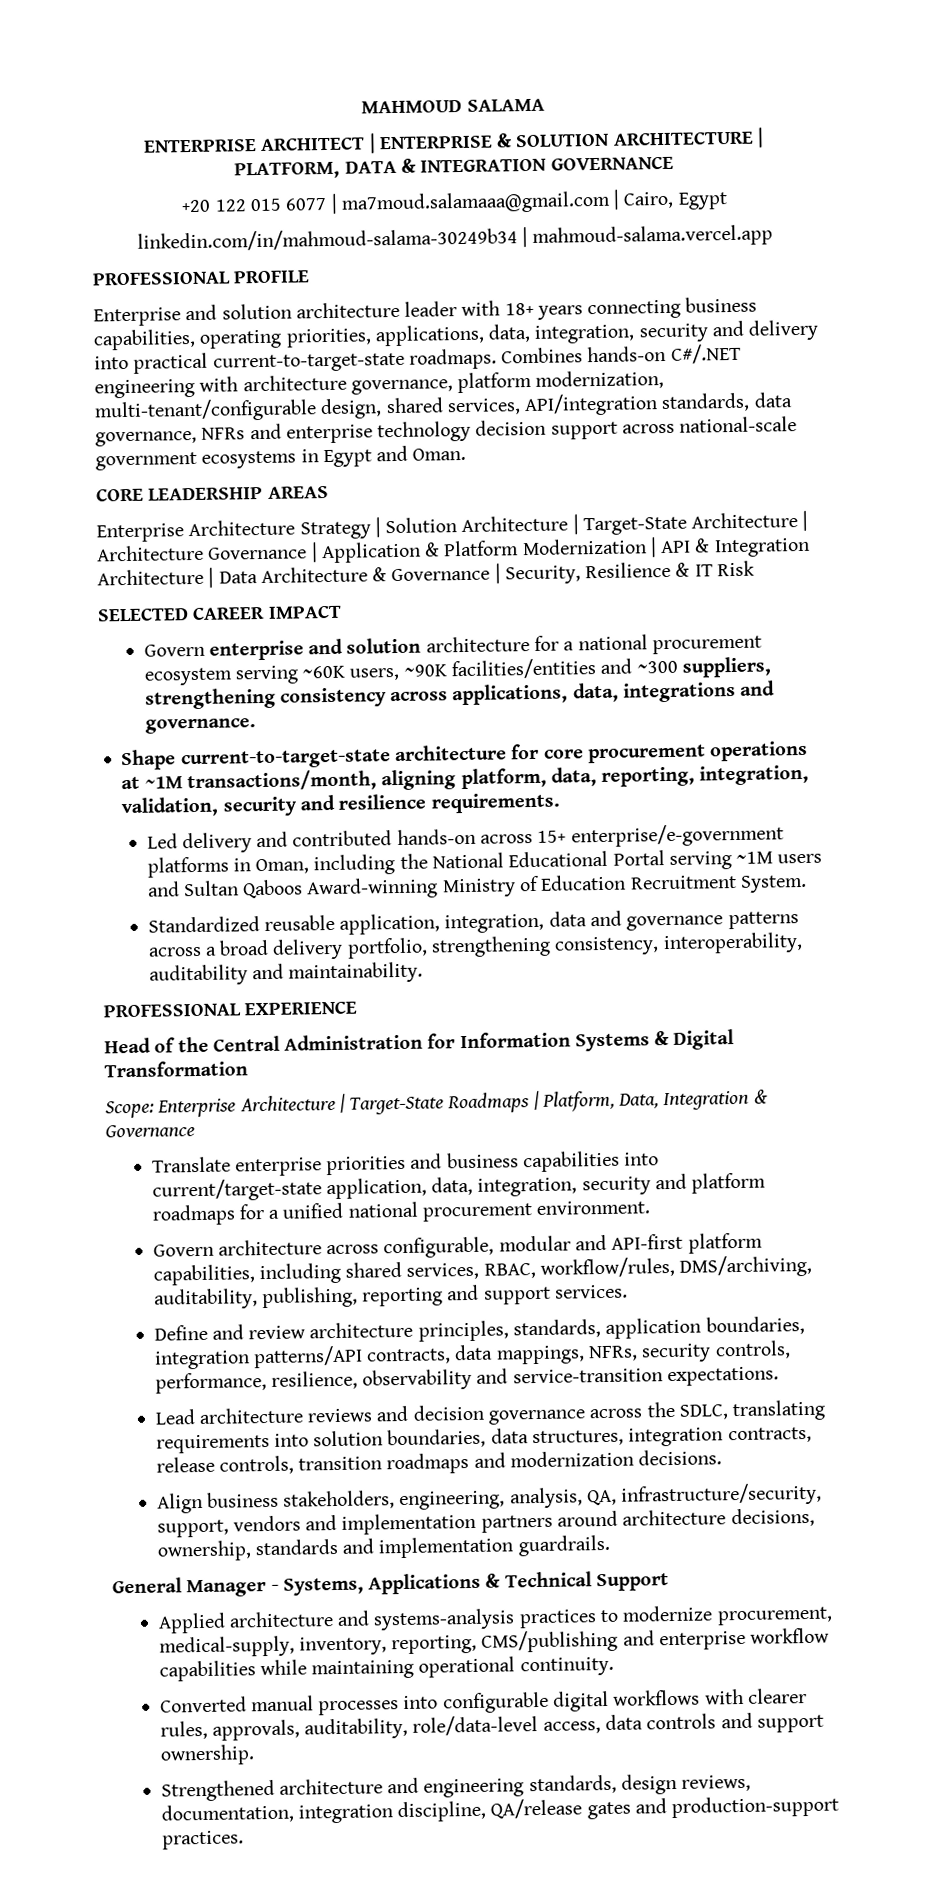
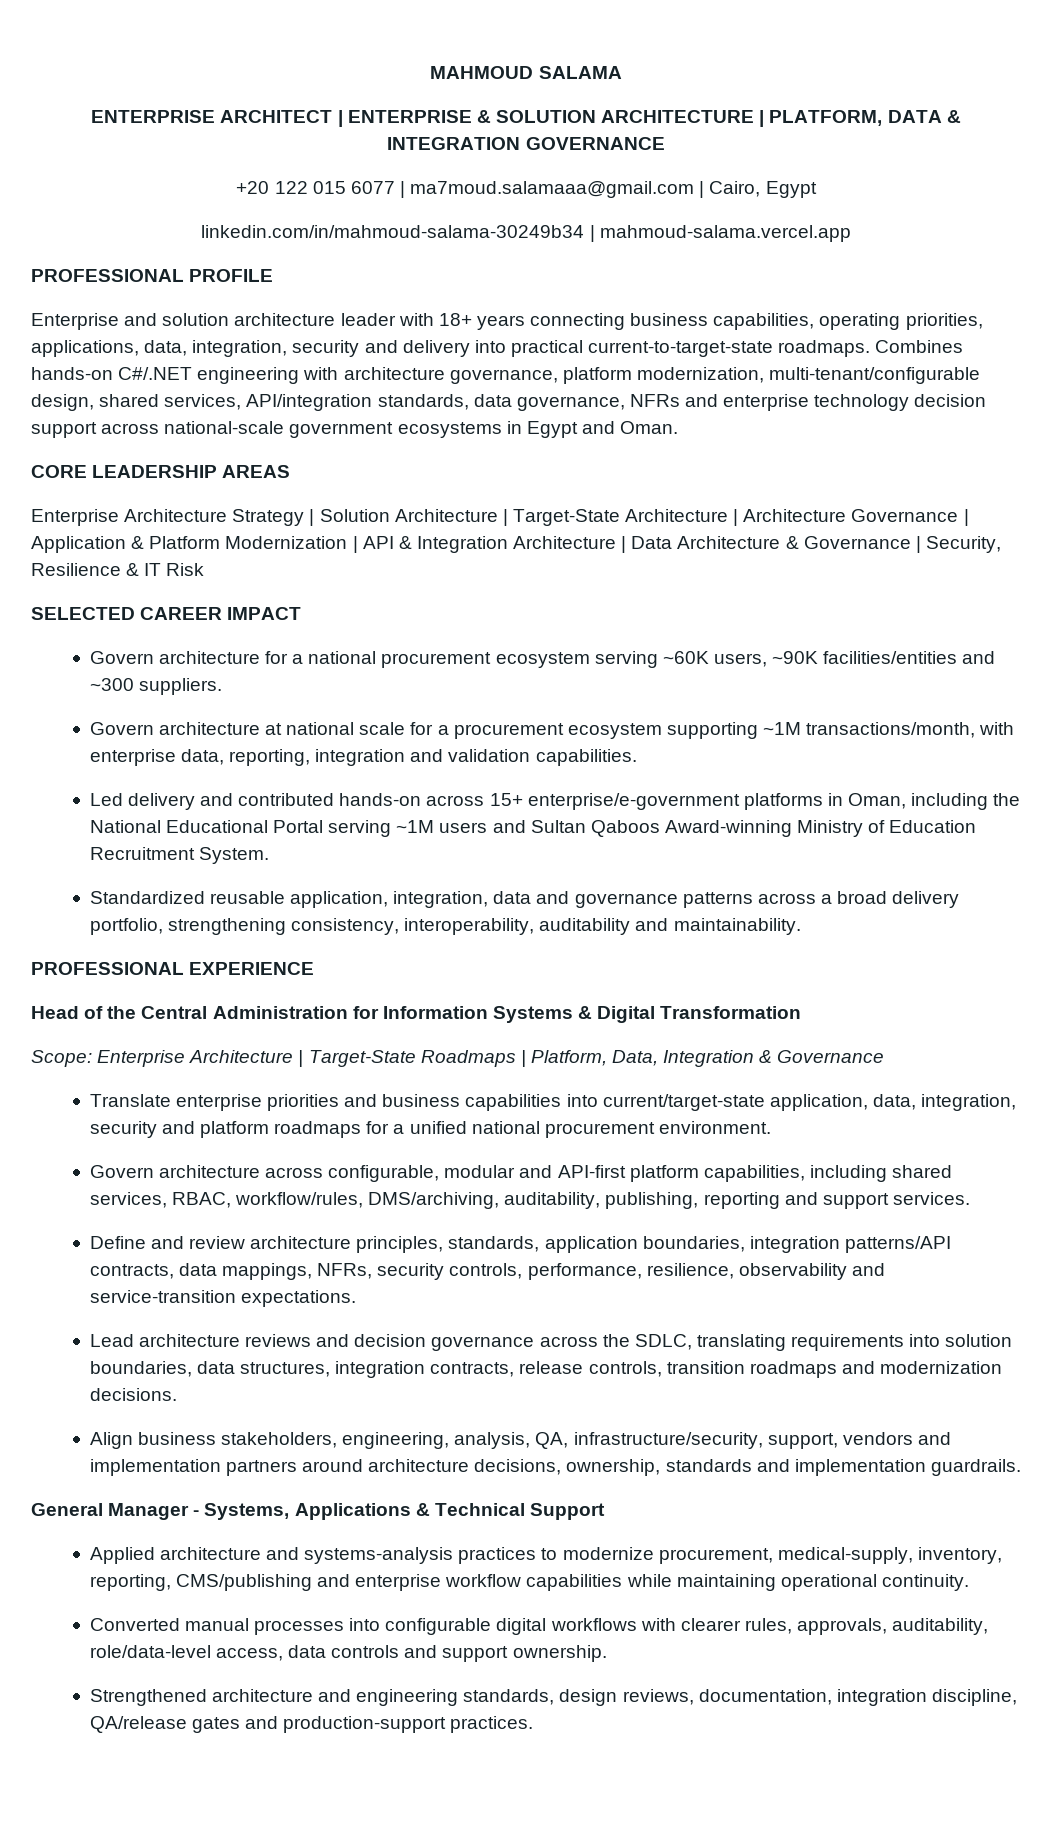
[208,637,422,661] enterprise and solution -> (154, 657) none
[681,656,771,678] [144,680,776,710] [144,718,256,734] [121,740,809,771] [121,764,810,793] [121,792,560,818] suppliers, strengthening consistency across applications, data, integrations and governance. // Shape current-to-target-state architecture for core procurement operations at ~1M transactions/month, aligning platform, data, reporting, integration, validation, security and resilience requirements. -> [138,678,222,695] [89,722,1015,739] [89,749,637,766] suppliers. // Govern architecture at national scale for a procurement ecosystem supporting ~1M transactions/month, with enterprise data, reporting, integration and validation capabilities.

